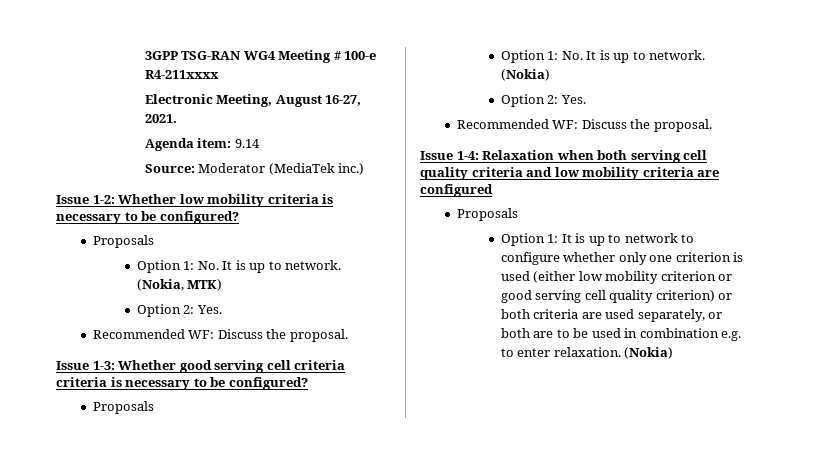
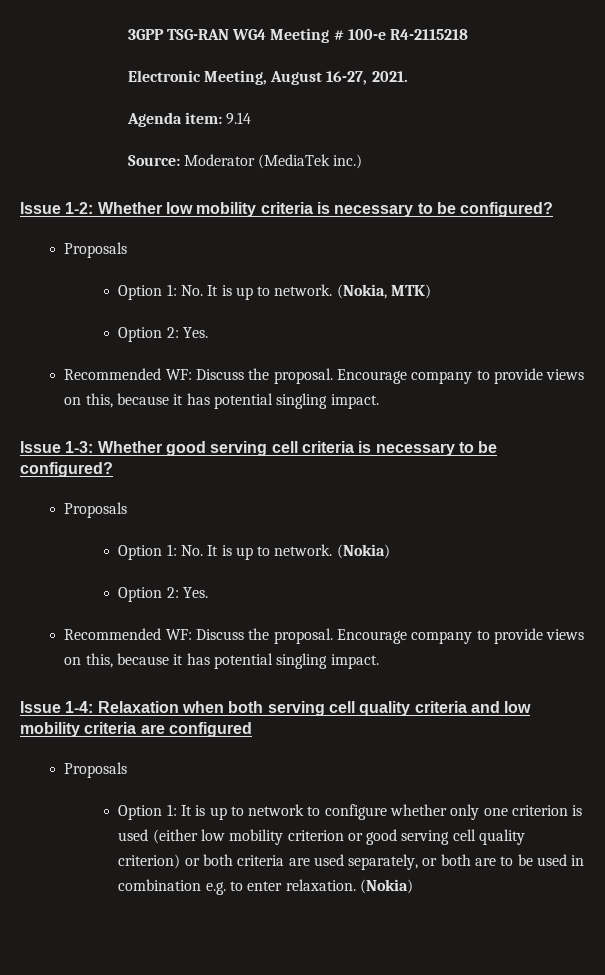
[144,70,219,79] R4-211xxxx -> [390,29,469,40] R4-2115218
(348, 335) none -> [337,368,585,384] [64,393,379,409] Encourage company to provide views on this, because it has potential singling impact.
[56,377,107,387] criteria -> (354, 447) none
(712, 125) none -> [337,628,585,644] [64,653,379,669] Encourage company to provide views on this, because it has potential singling impact.

